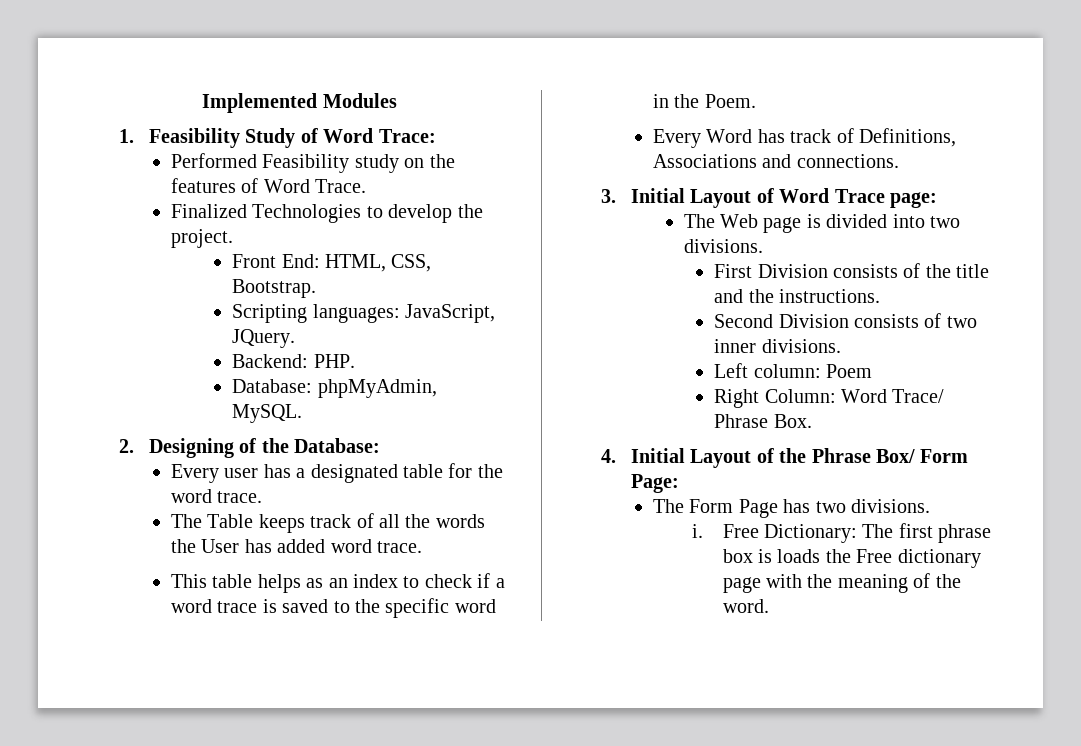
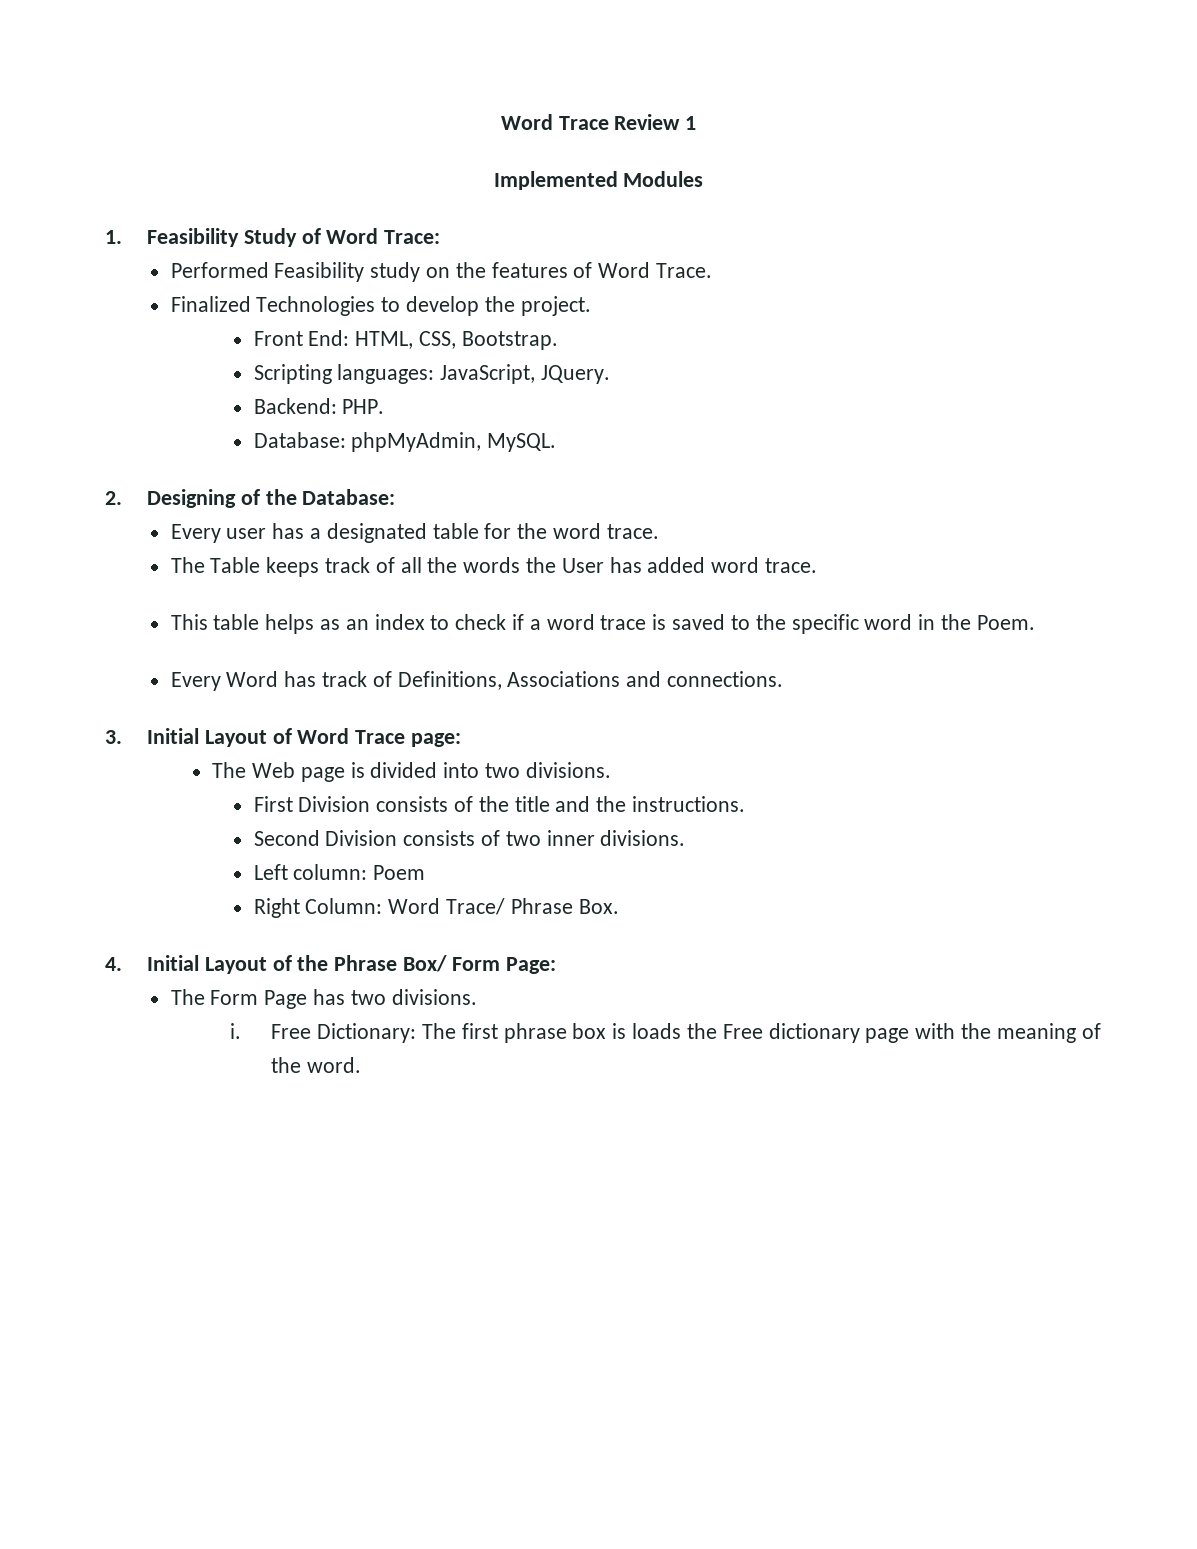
(202, 103) none -> [500,114,697,130] Word Trace Review 1 //

